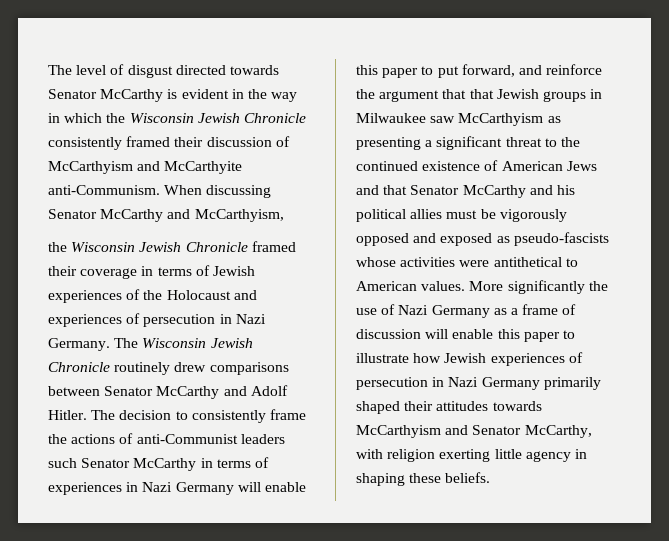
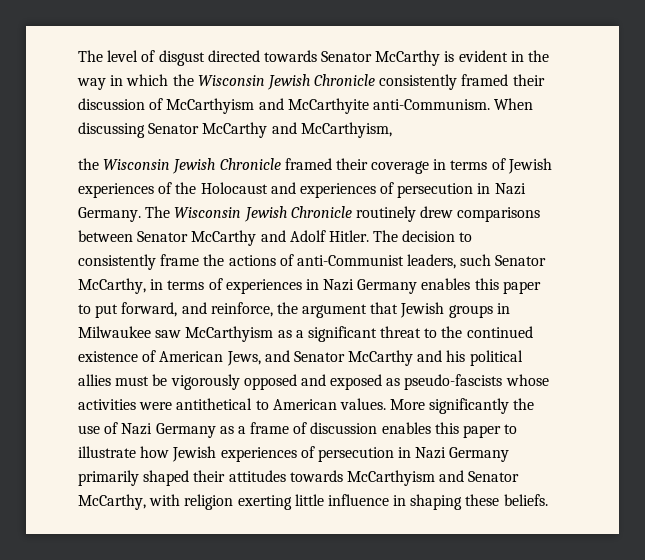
[240,434,285,444] leaders -> [407,254,457,269] leaders,
[133,458,197,471] McCarthy -> [78,278,146,294] McCarthy,
[237,482,306,492] will enable -> [421,278,471,290] enables
[546,64,603,75] reinforce -> [210,302,273,317] reinforce,
[469,89,494,99] that -> (399, 308) none
[356,137,421,150] presenting -> (292, 334) none
[566,161,597,171] [356,185,408,195] Jews and that -> [226,350,290,366] Jews, and
[425,329,494,339] will enable -> [381,422,431,434] enables
[525,451,571,462] agency -> [327,494,389,506] influence

